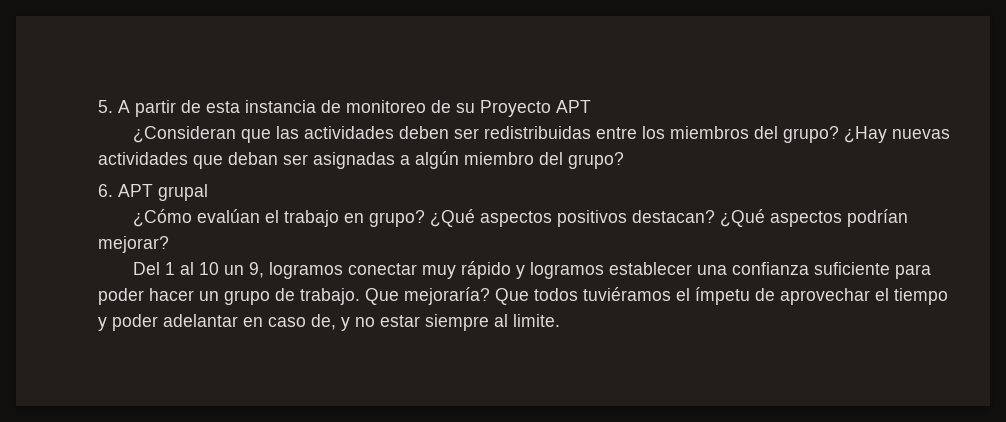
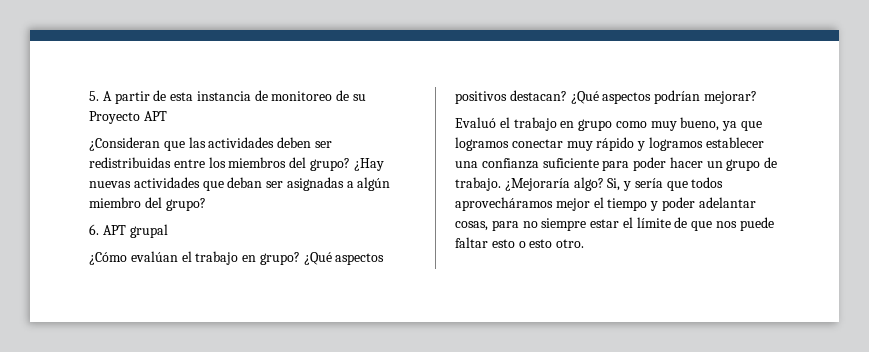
[133,262,265,278] Del 1 al 10 un 9, -> [455,117,763,131] Evaluó el trabajo en grupo como muy bueno, ya que
[365,287,870,305] Que mejoraría? Que todos tuviéramos el ímpetu de aprovechar -> [504,177,724,191] [455,197,590,211] ¿Mejoraría algo? Si, y sería que todos aprovecháramos mejor
[243,314,560,331] en caso de, y no estar siempre al limite. -> [455,217,774,231] [455,237,585,248] cosas, para no siempre estar el límite de que nos puede faltar esto o esto otro.

